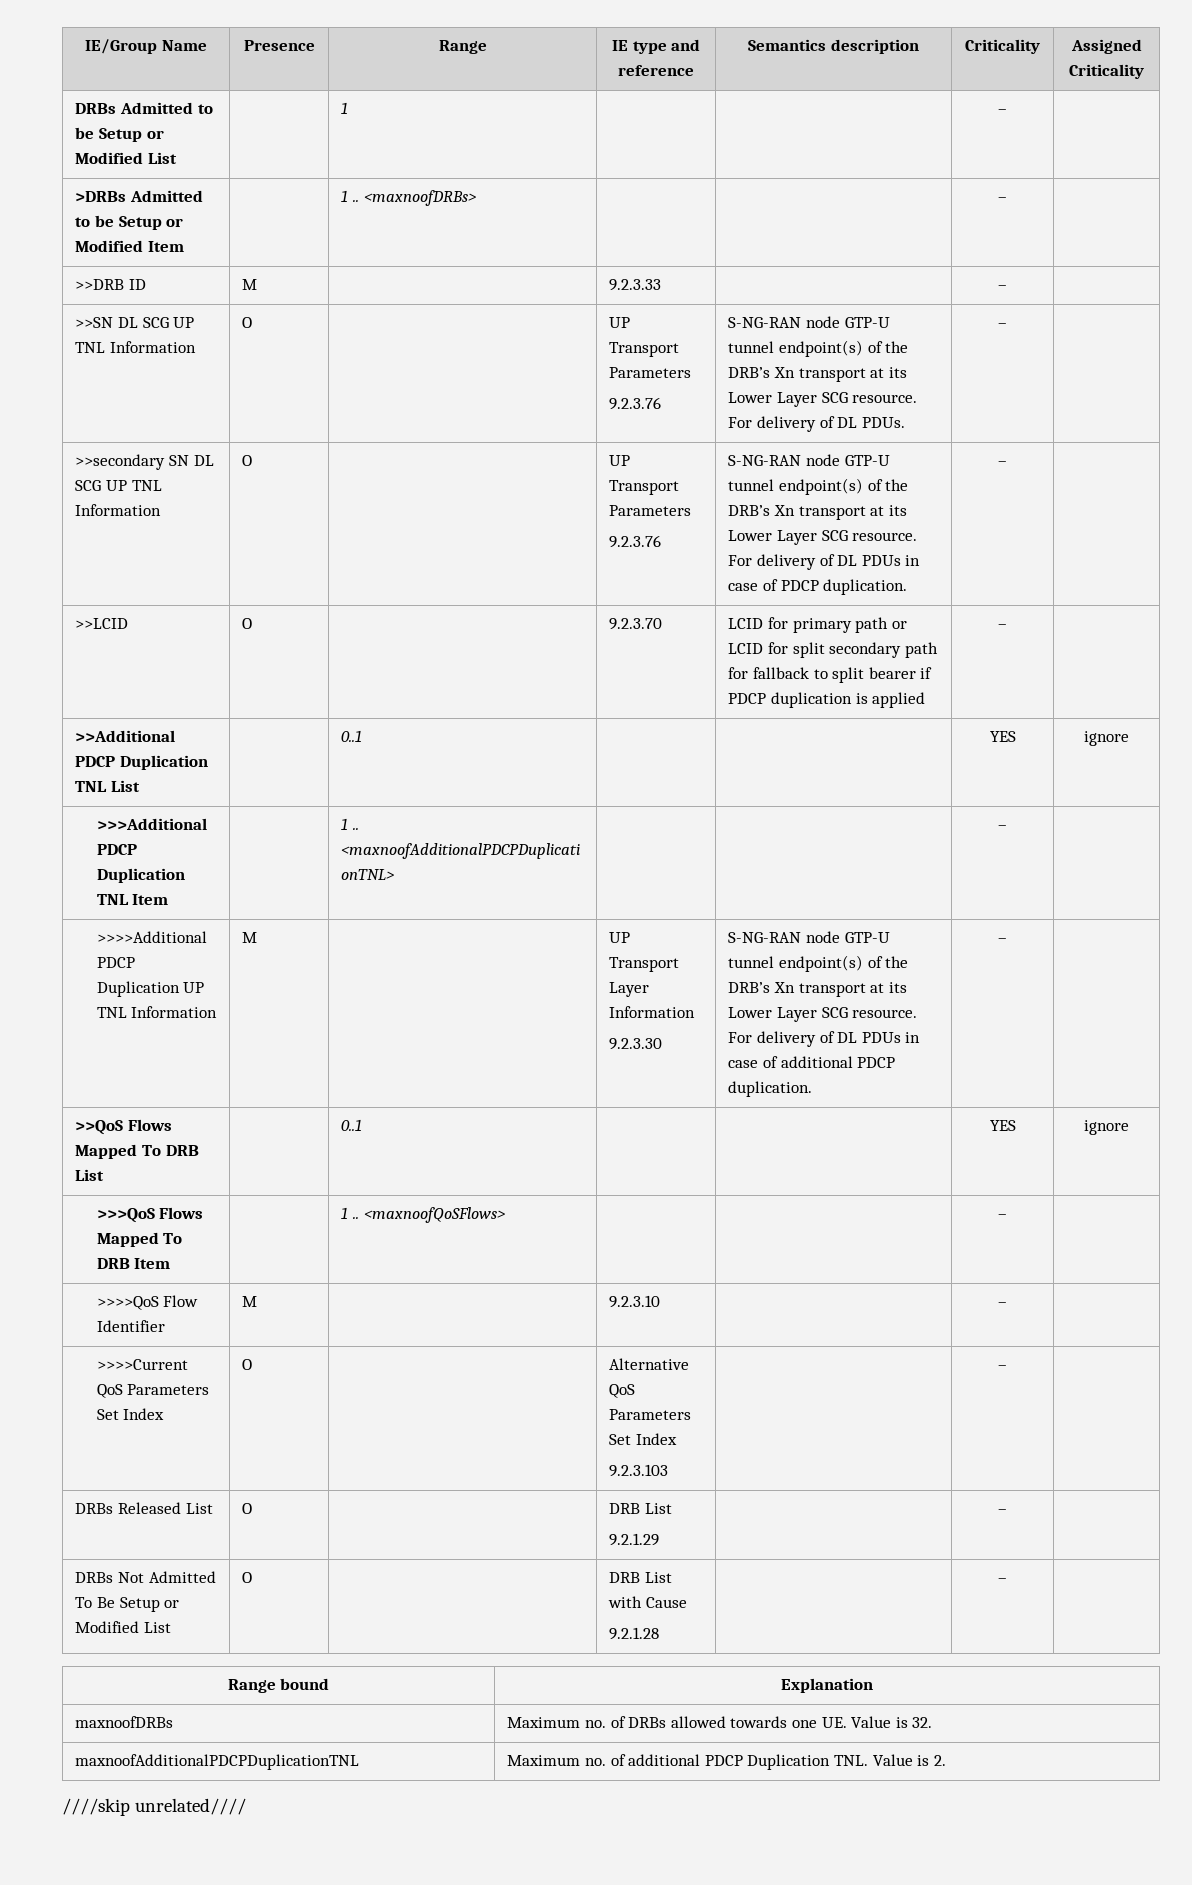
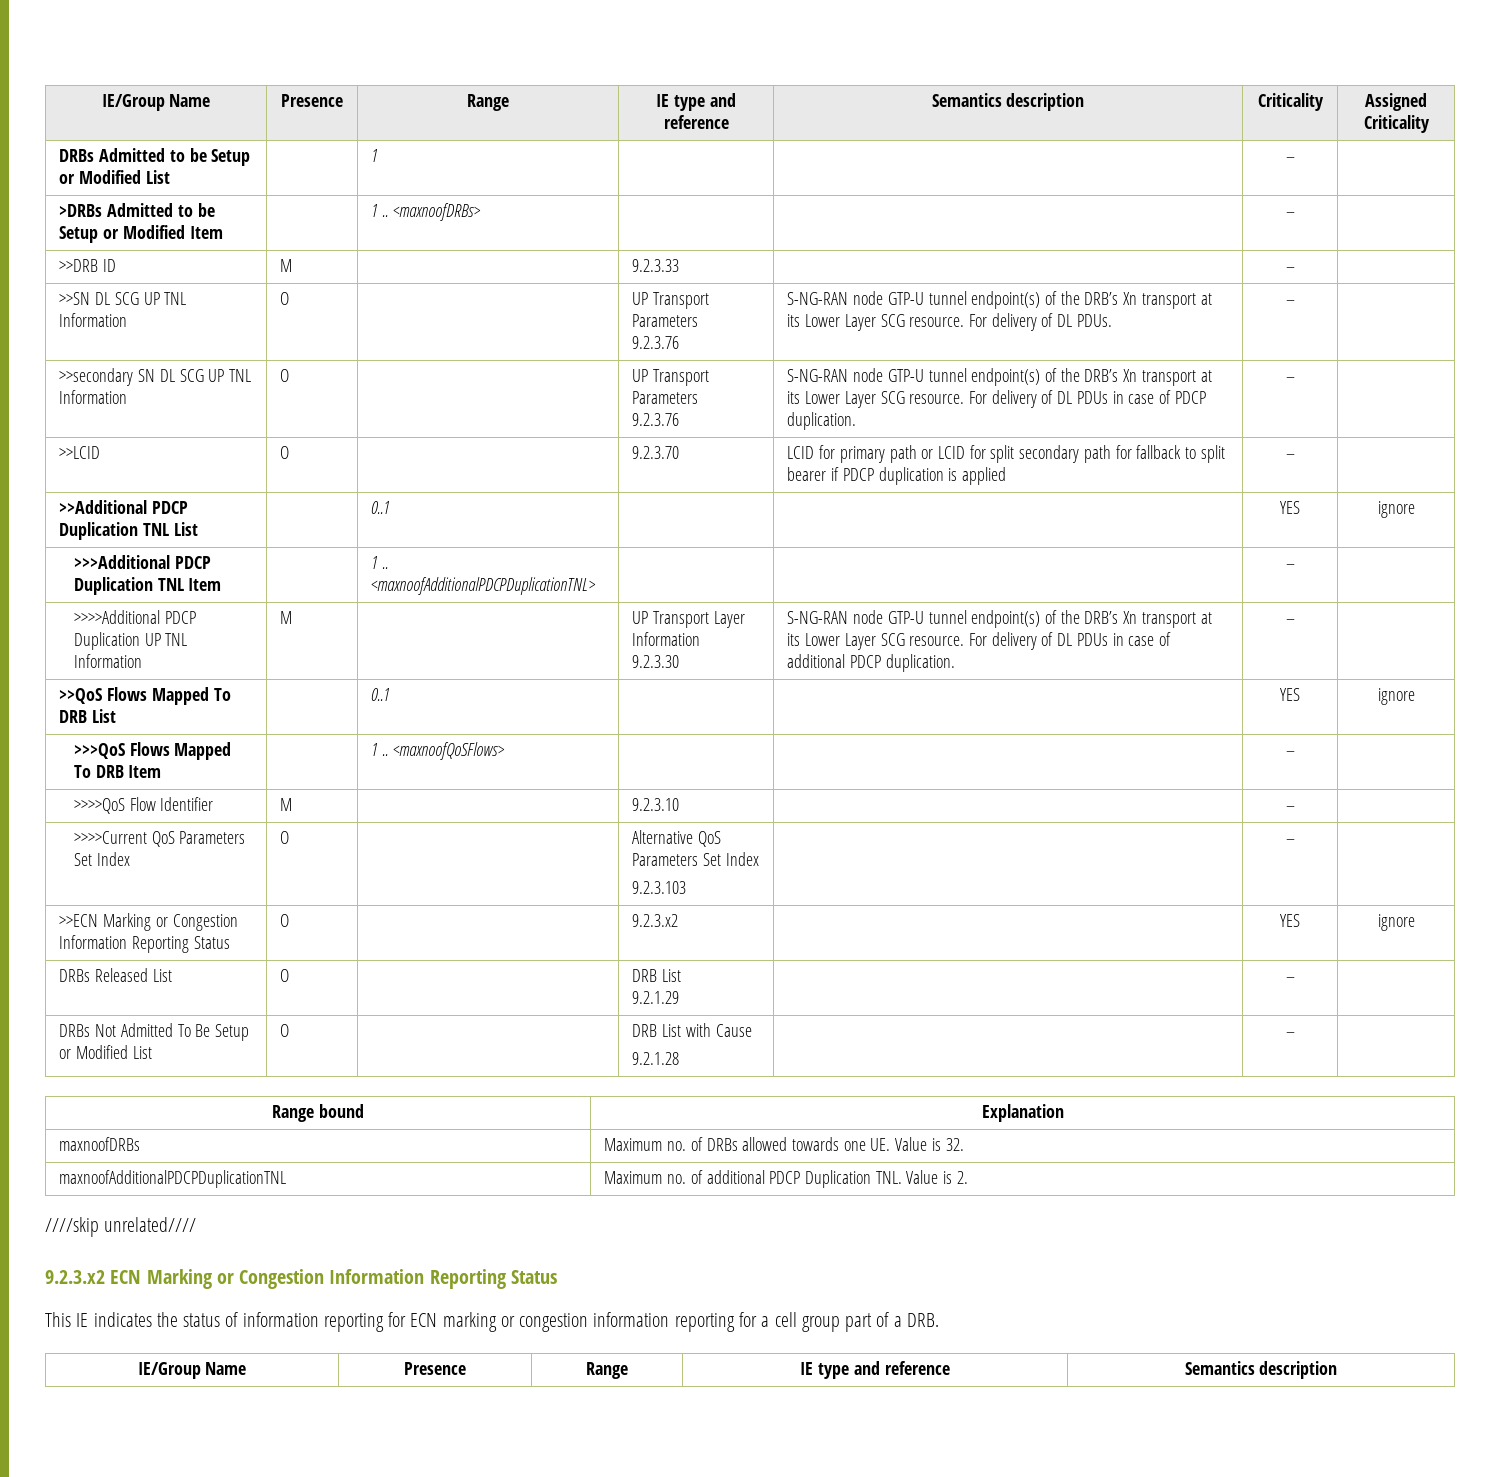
(1007, 1367) none -> [59,913,238,931] [59,935,230,953] [280,914,290,927] [632,914,679,927] [1280,914,1300,927] [1377,914,1415,931] // >>ECN Marking or Congestion Information Reporting Status | O | | 9.2.3.x2 | | YES | ignore
(247, 1806) none -> [45,1269,557,1289] [45,1312,939,1332] [137,1362,247,1379] [404,1362,466,1375] [586,1362,628,1379] [800,1361,950,1379] [1184,1361,1338,1379] // 9.2.3.x2 ECN Marking or Congestion Information Reporting Status // This IE indicates the status of information reporting for ECN marking or congestion information reporting for a cell group part of a DRB. // IE/Group Name | Presence | Range | IE type and reference | Semantics description

